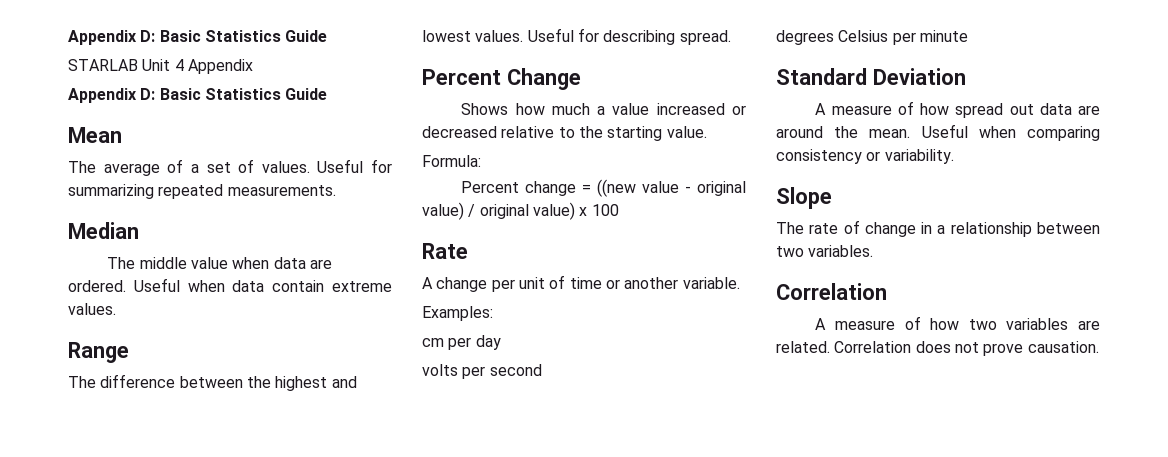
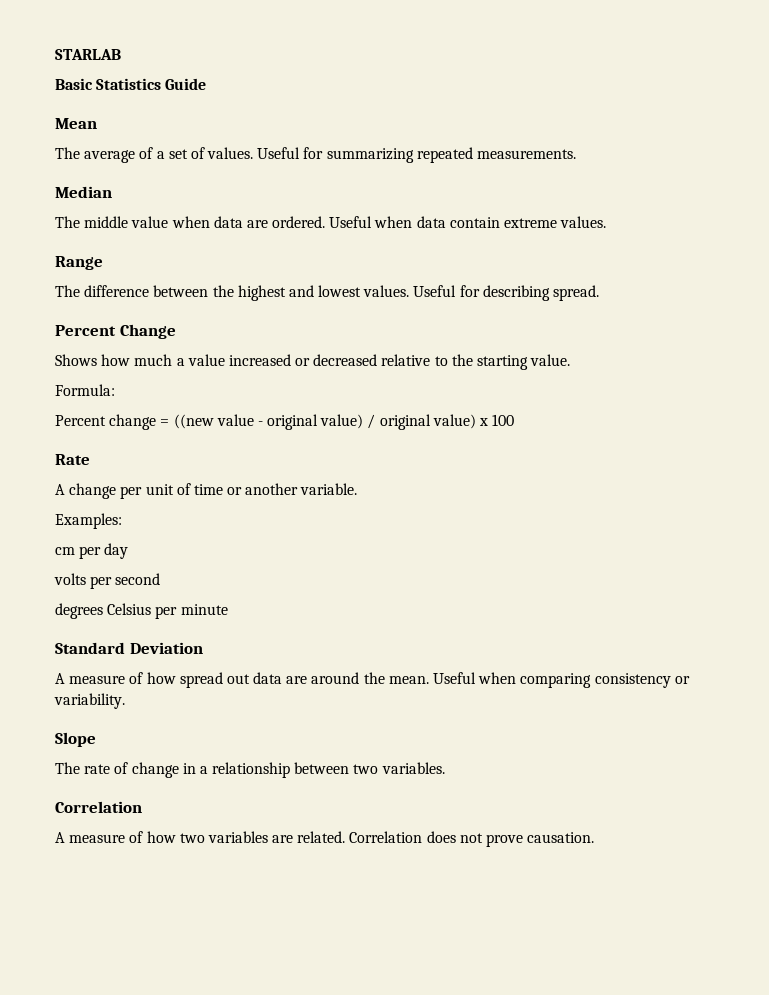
[68,30,328,45] [68,59,253,74] [68,88,156,103] Appendix D: Basic Statistics Guide // STARLAB Unit 4 Appendix // Appendix D: -> [55,49,121,60] STARLAB //

